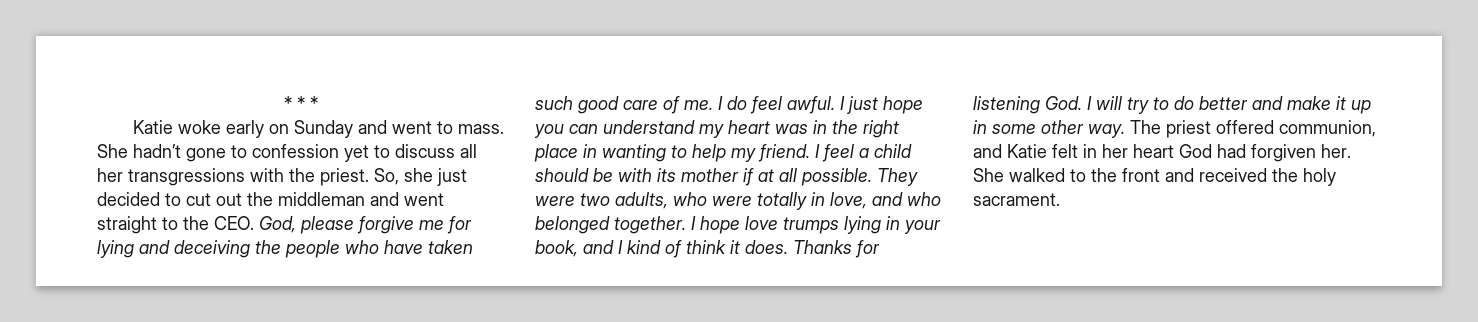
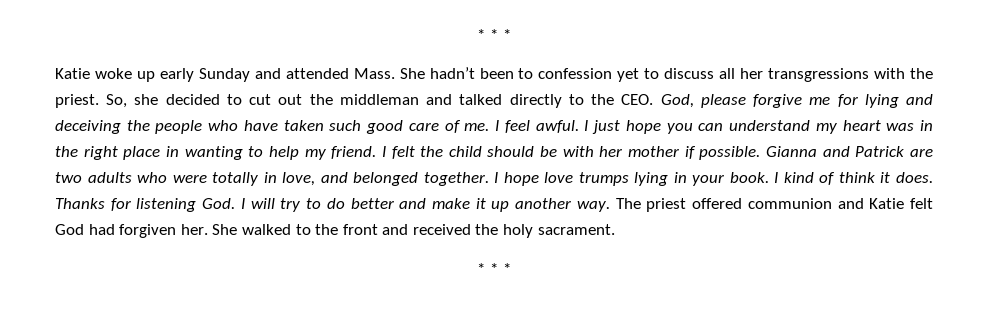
[226,120,505,138] early on Sunday and went to mass. -> [136,68,395,82] up early Sunday and attended Mass.
[186,148,226,162] gone -> [479,68,514,79] been
[437,168,467,186] just -> (159, 99) none
[404,193,444,206] [97,216,157,234] went straight -> [459,94,562,108] talked directly
[727,96,747,110] do -> (500, 125) none
[822,144,869,162] feel a -> [391,146,444,159] felt the
[657,168,676,182] its -> [599,146,623,157] her
[758,168,918,186] [535,192,668,209] at all possible. They were two adults, -> [699,146,934,160] [55,172,132,183] possible. Gianna and Patrick are two adults
[907,192,941,206] who -> (348, 177) none
[535,240,614,257] book, and -> [729,172,769,183] book.
[973,120,1084,134] in some other -> [515,198,572,209] another
[1279,120,1376,137] communion, -> [747,198,832,209] communion
[1083,144,1174,158] in her heart -> (934, 203) none
(1060, 199) none -> [477,263,511,274] // * * *

